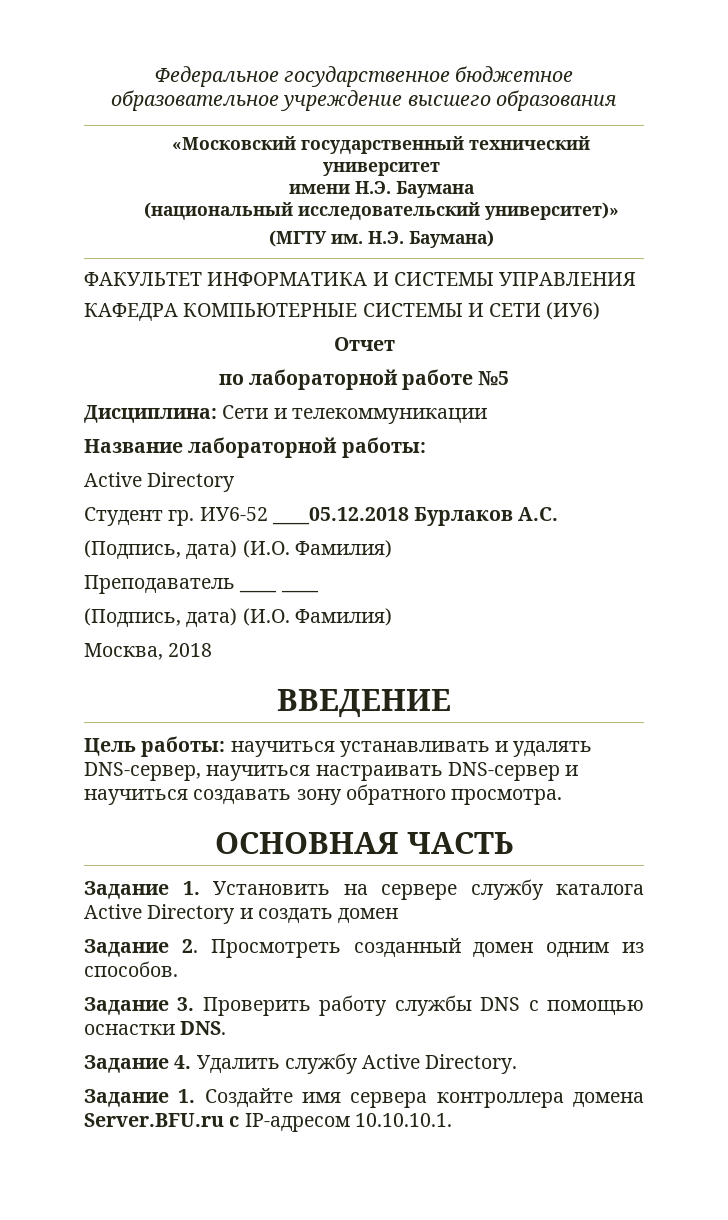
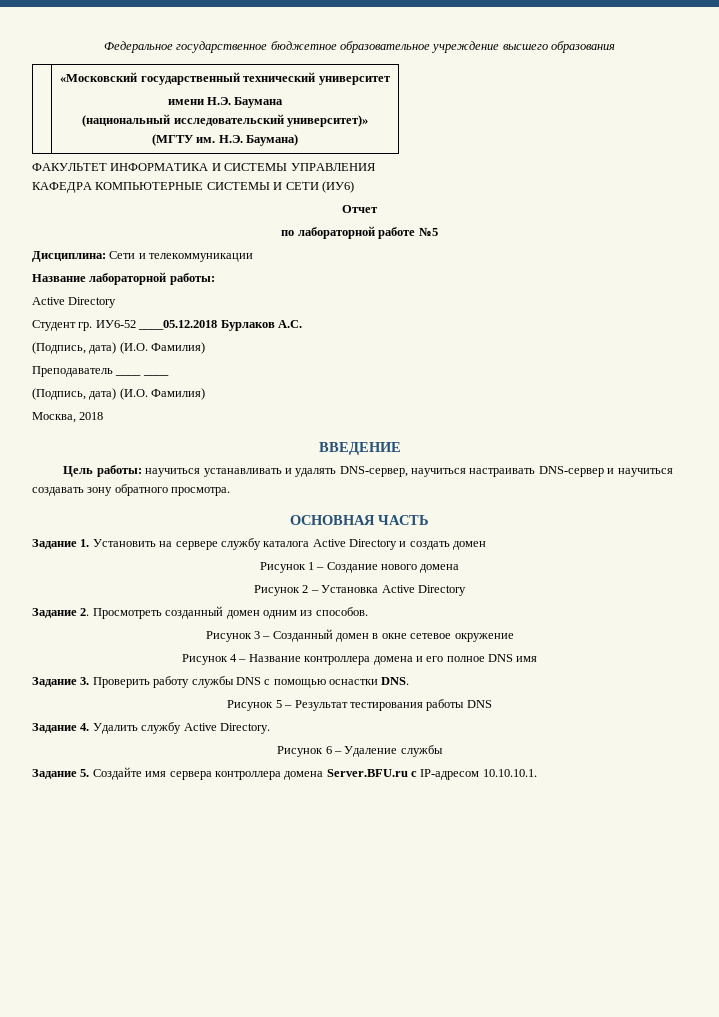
(399, 915) none -> [259,562,460,573] [254,585,466,596] // Рисунок 1 – Создание нового домена // Рисунок 2 – Установка Active Directory
(178, 969) none -> [205,629,514,642] [181,654,538,665] // Рисунок 3 – Созданный домен в окне сетевое окружение // Рисунок 4 – Название контроллера домена и его полное DNS имя
(227, 1028) none -> [227,699,492,711] // Рисунок 5 – Результат тестирования работы DNS
[84,1089,196,1107] // Задание 1. -> [277,745,443,757] [32,769,90,779] // Рисунок 6 – Удаление службы // Задание 5.

